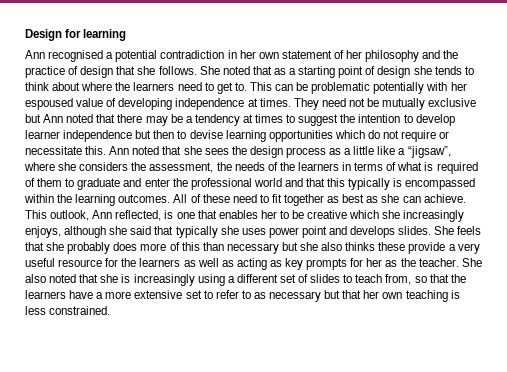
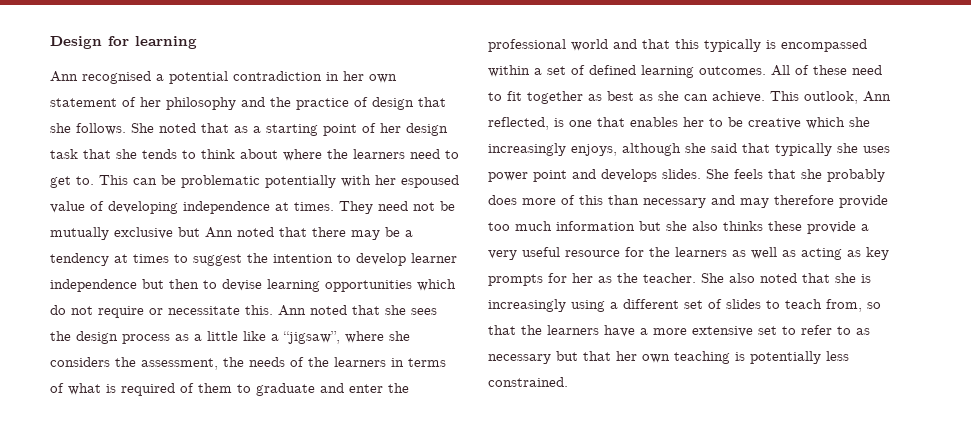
[377,66,411,78] design -> [380,123,448,136] [50,149,111,159] her design task that
[57,194,73,203] the -> [534,65,636,75] a set of defined
(279, 248) none -> [711,195,888,208] [488,221,635,231] and may therefore provide too much information
(460, 294) none -> [750,351,821,364] potentially

